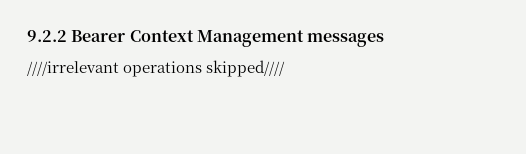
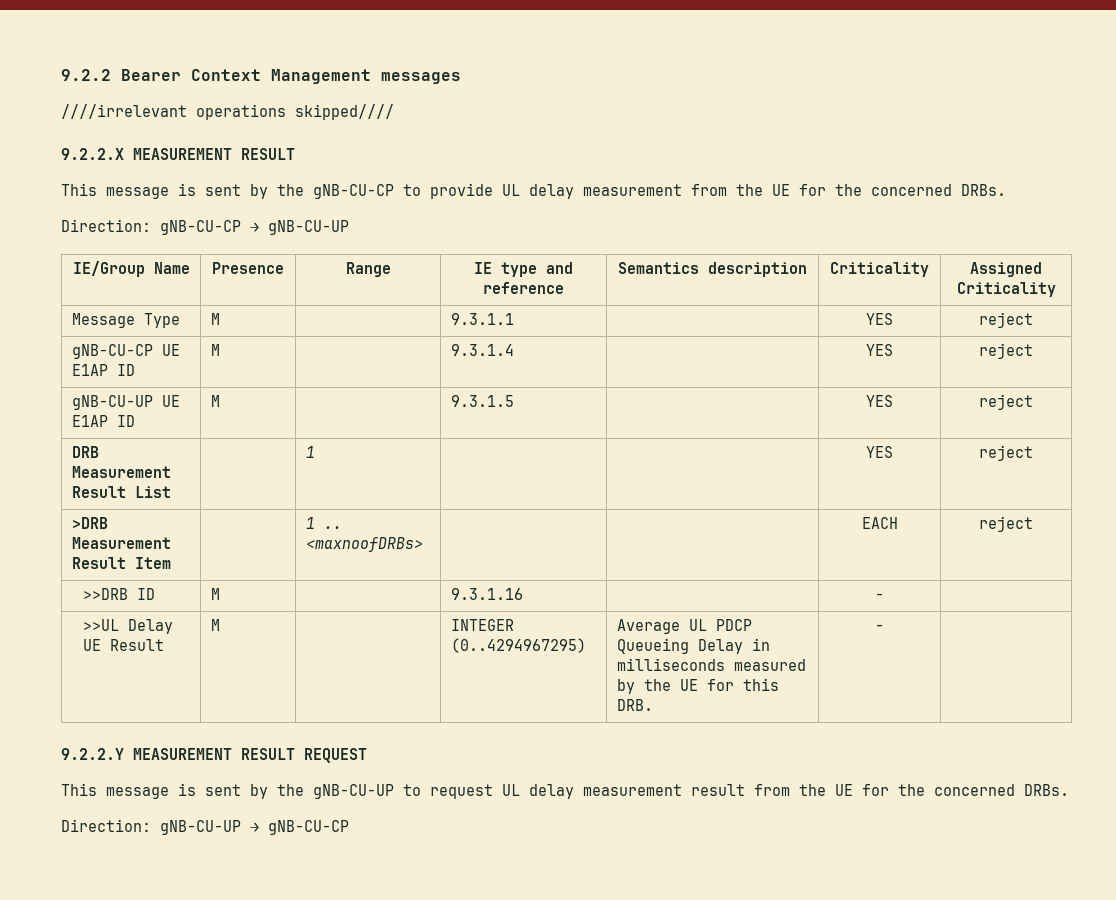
(286, 68) none -> [61,148,295,160] [61,183,1006,199] [61,219,349,235] [72,261,190,277] [212,262,284,274] [345,262,391,277] [474,262,573,277] [483,282,564,294] [618,262,807,277] [830,262,929,277] [970,262,1042,277] [956,282,1056,297] [72,313,181,328] [211,313,221,325] [451,313,515,325] [866,313,893,325] [979,312,1033,328] [72,344,181,359] [72,364,136,376] [211,344,221,356] [451,344,515,356] [866,344,893,356] [979,343,1033,359] [72,395,181,410] [72,415,136,427] [211,395,221,407] [451,395,515,407] [866,395,893,407] [979,394,1033,410] [72,446,100,458] [72,466,172,478] [72,486,172,498] [306,446,316,458] [866,446,893,458] [979,445,1033,461] [72,517,109,529] [72,537,172,549] [72,557,172,569] [306,517,343,529] [306,537,424,552] [861,517,898,529] [979,516,1033,532] [83,588,156,600] [211,588,221,600] [451,588,524,600] [875,593,884,600] [83,619,174,634] [83,639,165,651] [211,619,221,631] [451,619,515,631] [451,638,587,653] [617,619,753,634] [617,638,771,654] [617,658,807,671] [617,678,780,694] [617,699,654,711] [875,624,884,631] [61,748,367,763] [61,783,1069,799] [61,819,349,835] // 9.2.2.X MEASUREMENT RESULT // This message is sent by the gNB-CU-CP to provide UL delay measurement from the UE for the concerned DRBs. // Direction: gNB-CU-CP → gNB-CU-UP // IE/Group Name | Presence | Range | IE type and reference | Semantics description | Criticality | Assigned Criticality // Message Type | M | | 9.3.1.1 | | YES | reject // gNB-CU-CP UE E1AP ID | M | | 9.3.1.4 | | YES | reject // gNB-CU-UP UE E1AP ID | M | | 9.3.1.5 | | YES | reject // DRB Measurement Result List | | 1 | | | YES | reject // >DRB Measurement Result Item | | 1 .. <maxnoofDRBs> | | | EACH | reject // >>DRB ID | M | | 9.3.1.16 | | - | // >>UL Delay UE Result | M | | INTEGER (0..4294967295) | Average UL PDCP Queueing Delay in milliseconds measured by the UE for this DRB. | - | // 9.2.2.Y MEASUREMENT RESULT REQUEST // This message is sent by the gNB-CU-UP to request UL delay measurement result from the UE for the concerned DRBs. // Direction: gNB-CU-UP → gNB-CU-CP

